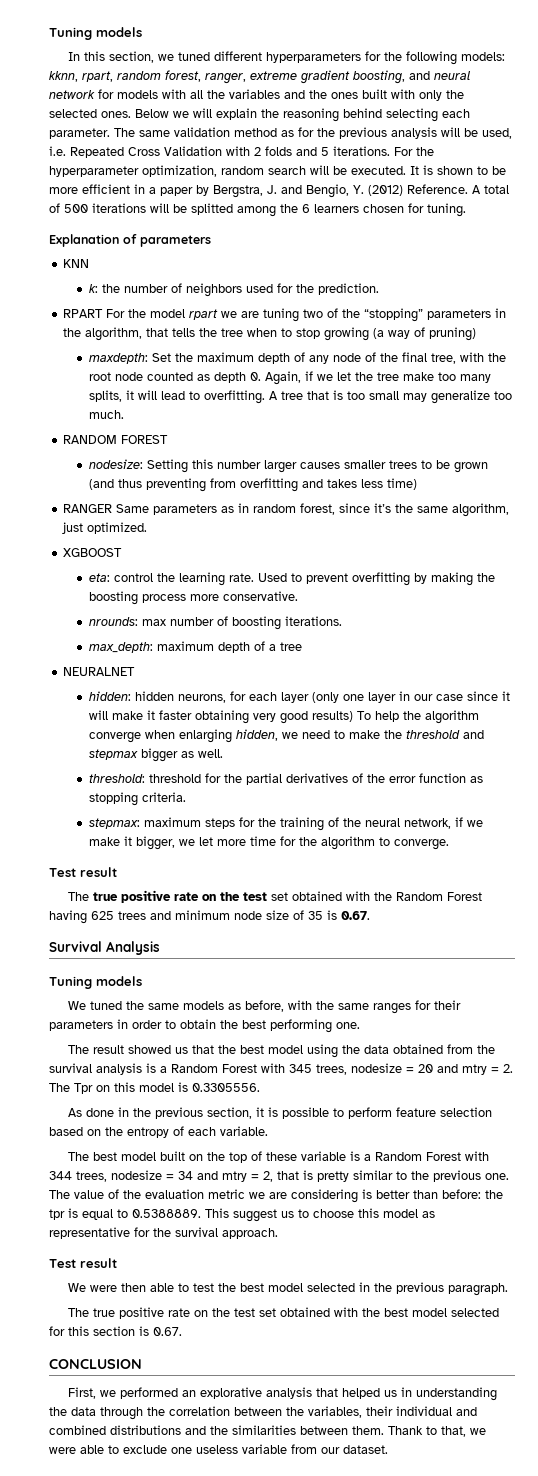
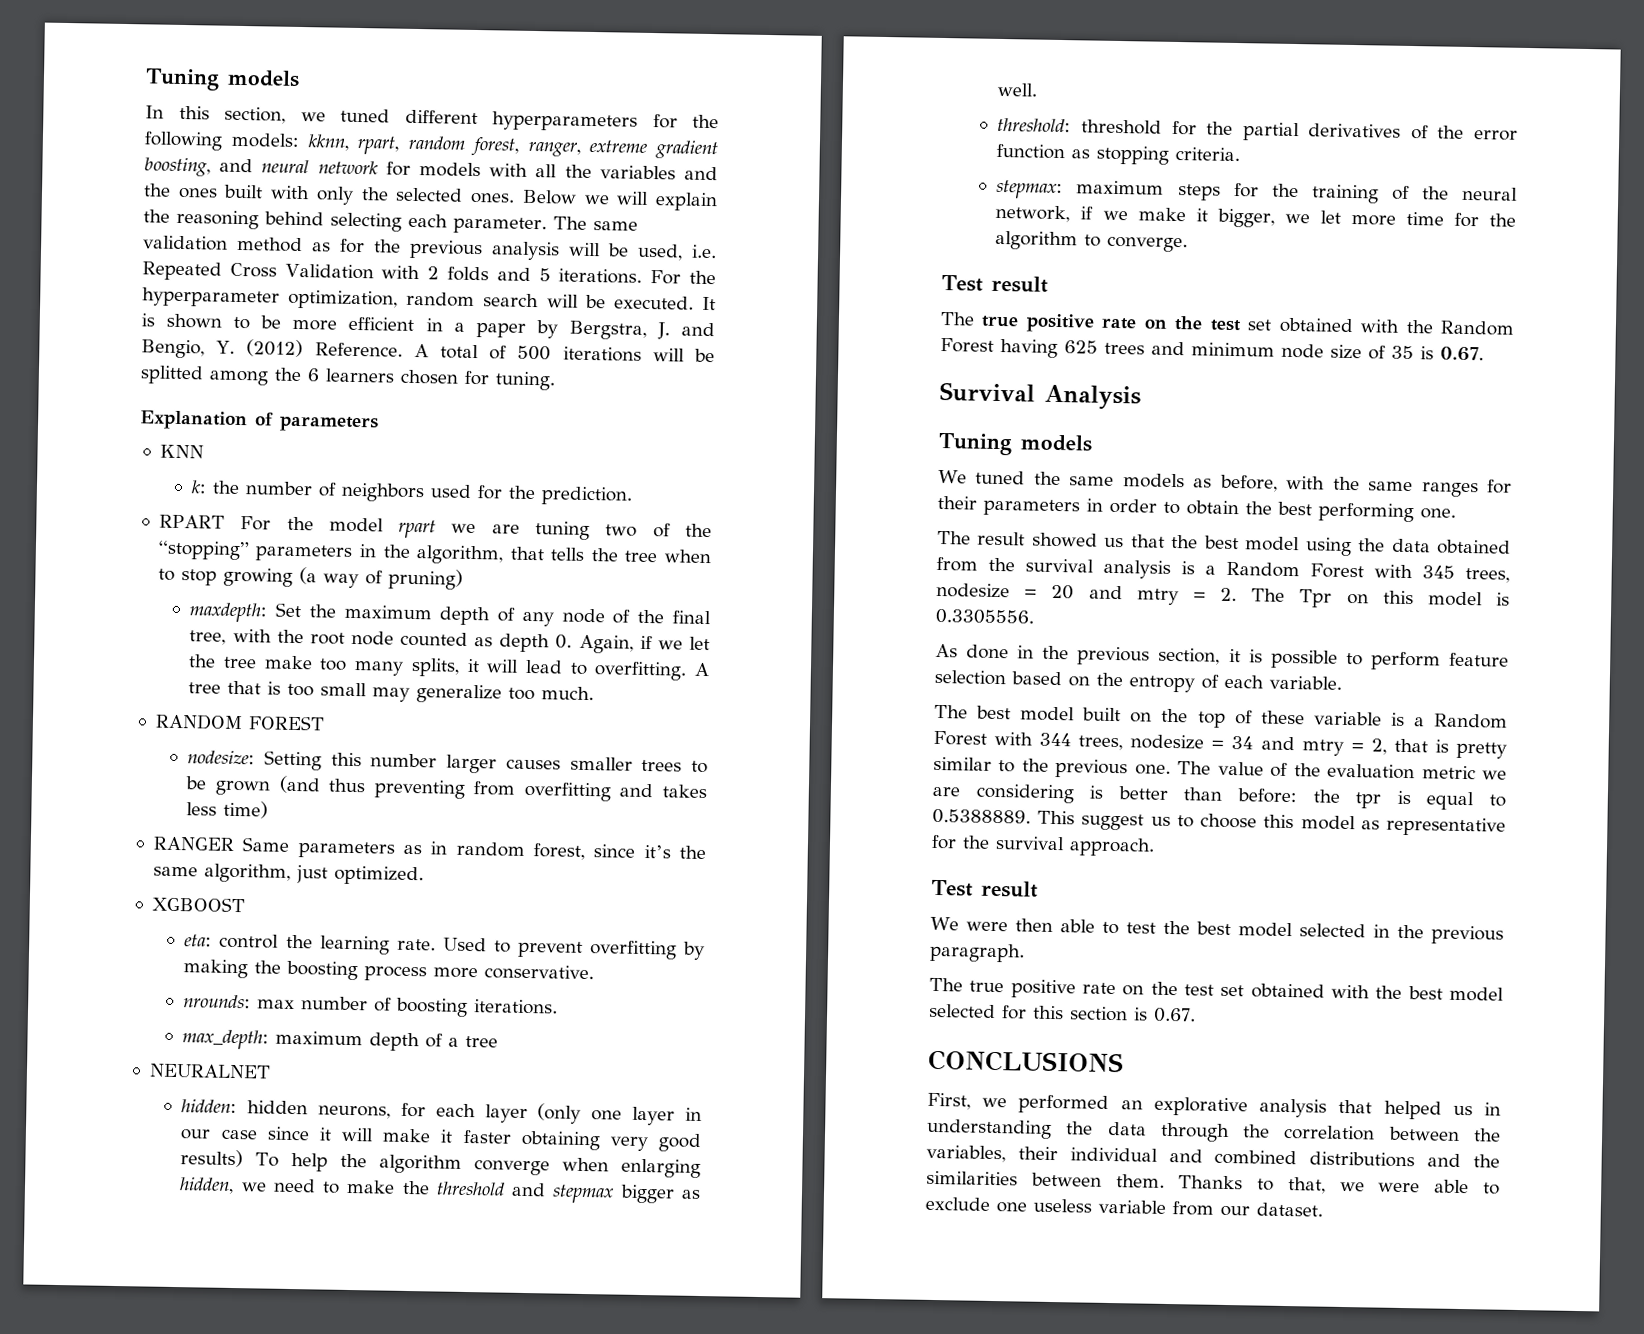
[49,1359,142,1369] CONCLUSION -> [928,1049,1124,1074] CONCLUSIONS
[388,1426,423,1435] Thank -> [1178,1175,1244,1190] Thanks

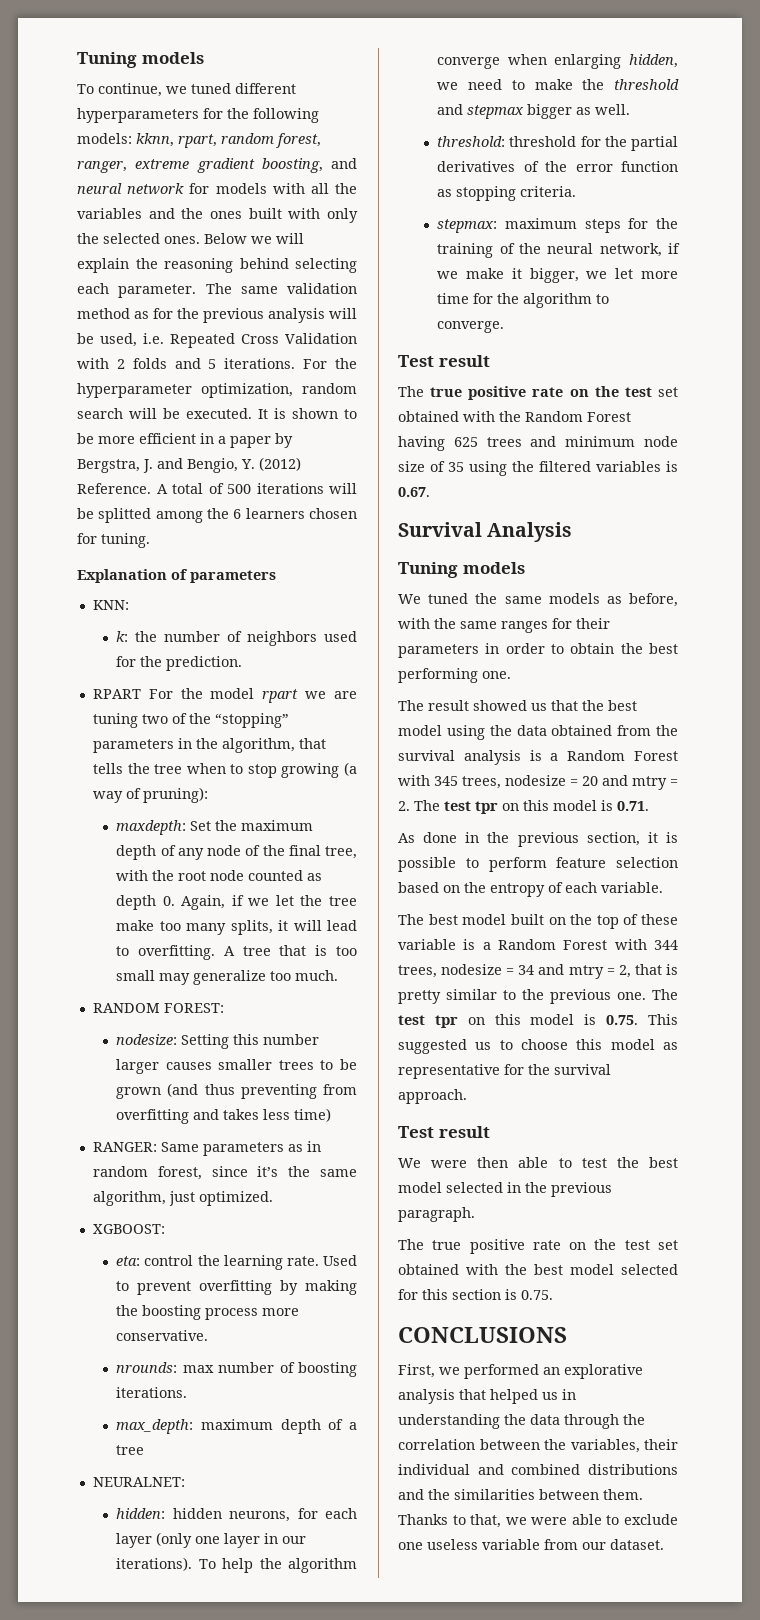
[145,68,300,91] [145,105,286,124] Tuning models // In this section, -> [77,52,204,68] [77,83,162,97] Tuning models // To continue,
[159,444,204,459] KNN -> [92,600,129,610] KNN:
[387,568,463,590] pruning) -> [142,787,208,803] pruning):
[247,715,325,731] FOREST -> [163,1003,224,1013] FOREST:
[152,836,234,851] RANGER -> [92,1142,157,1152] RANGER:
[151,896,245,913] XGBOOST -> [92,1224,165,1234] XGBOOST:
[148,1063,271,1079] NEURALNET -> [92,1477,185,1487] NEURALNET:
[220,1126,701,1152] [180,1149,244,1168] case since it will make it faster obtaining very good results) -> [116,1557,193,1571] iterations).
(1414, 352) none -> [469,461,661,476] using the filtered variables
[1299,589,1510,608] [935,608,1034,625] Tpr on this model is 0.3305556. -> [444,800,649,814] test tpr on this model is 0.71.
[1217,761,1507,780] [932,783,1506,811] [932,808,1145,831] value of the evaluation metric we are considering is better than before: the tpr is equal to 0.5388889. This suggest -> [398,1014,678,1028] [398,1039,467,1054] test tpr on this model is 0.75. This suggested
[1153,1007,1196,1023] 0.67. -> [521,1290,553,1300] 0.75.

